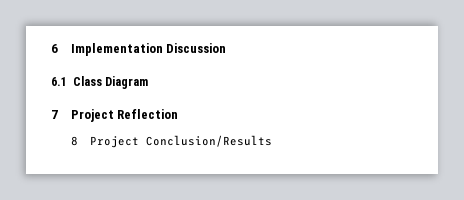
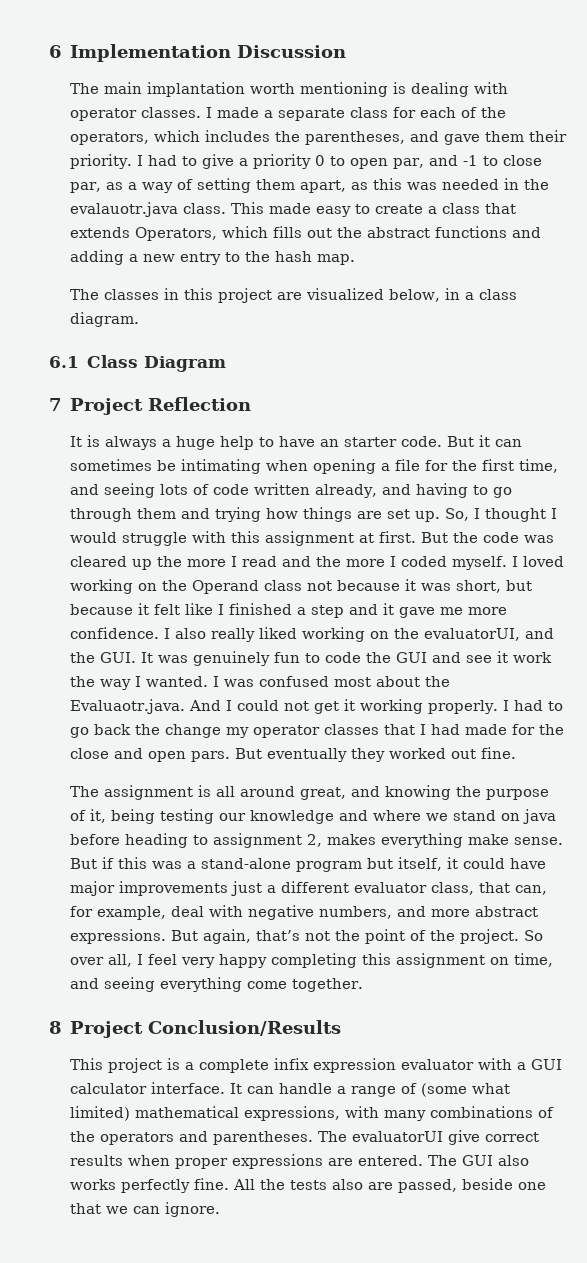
(227, 48) none -> [69,82,508,97] [69,107,506,121] [69,130,567,145] [69,154,542,169] [69,178,549,193] [69,202,516,217] [69,226,541,241] [69,250,355,265] [69,288,517,303] [69,312,139,327] // The main implantation worth mentioning is dealing with operator classes. I made a separate class for each of the operators, which includes the parentheses, and gave them their priority. I had to give a priority 0 to open par, and -1 to close par, as a way of setting them apart, as this was needed in the evalauotr.java class. This made easy to create a class that extends Operators, which fills out the abstract functions and adding a new entry to the hash map. // The classes in this project are visualized below, in a class diagram.
[70,135,273,148] 8 Project Conclusion/Results -> [69,435,522,450] [69,459,558,474] [69,483,512,498] [69,507,557,522] [69,531,554,546] [69,556,564,570] [69,579,532,594] [69,603,507,618] [69,627,554,642] [69,651,552,666] [69,676,450,690] [69,699,563,714] [69,724,564,738] [69,747,516,762] [69,785,549,800] [69,809,556,824] [69,833,563,848] [69,857,546,872] [69,881,547,896] [69,905,538,920] [69,929,543,944] [69,953,553,968] [69,977,363,992] [49,1020,341,1038] [69,1058,562,1073] [69,1082,510,1097] [69,1106,554,1121] [69,1130,539,1145] [69,1154,529,1169] [69,1178,546,1193] [69,1202,220,1217] It is always a huge help to have an starter code. But it can sometimes be intimating when opening a file for the first time, and seeing lots of code written already, and having to go through them and trying how things are set up. So, I thought I would struggle with this assignment at first. But the code was cleared up the more I read and the more I coded myself. I loved working on the Operand class not because it was short, but because it felt like I finished a step and it gave me more confidence. I also really liked working on the evaluatorUI, and the GUI. It was genuinely fun to code the GUI and see it work the way I wanted. I was confused most about the Evaluaotr.java. And I could not get it working properly. I had to go back the change my operator classes that I had made for the close and open pars. But eventually they worked out fine. // The assignment is all around great, and knowing the purpose of it, being testing our knowledge and where we stand on java before heading to assignment 2, makes everything make sense. But if this was a stand-alone program but itself, it could have major improvements just a different evaluator class, that can, for example, deal with negative numbers, and more abstract expressions. But again, that’s not the point of the project. So over all, I feel very happy completing this assignment on time, and seeing everything come together. // 8 Project Conclusion/Results // This project is a complete infix expression evaluator with a GUI calculator interface. It can handle a range of (some what limited) mathematical expressions, with many combinations of the operators and parentheses. The evaluatorUI give correct results when proper expressions are entered. The GUI also works perfectly fine. All the tests also are passed, beside one that we can ignore.

